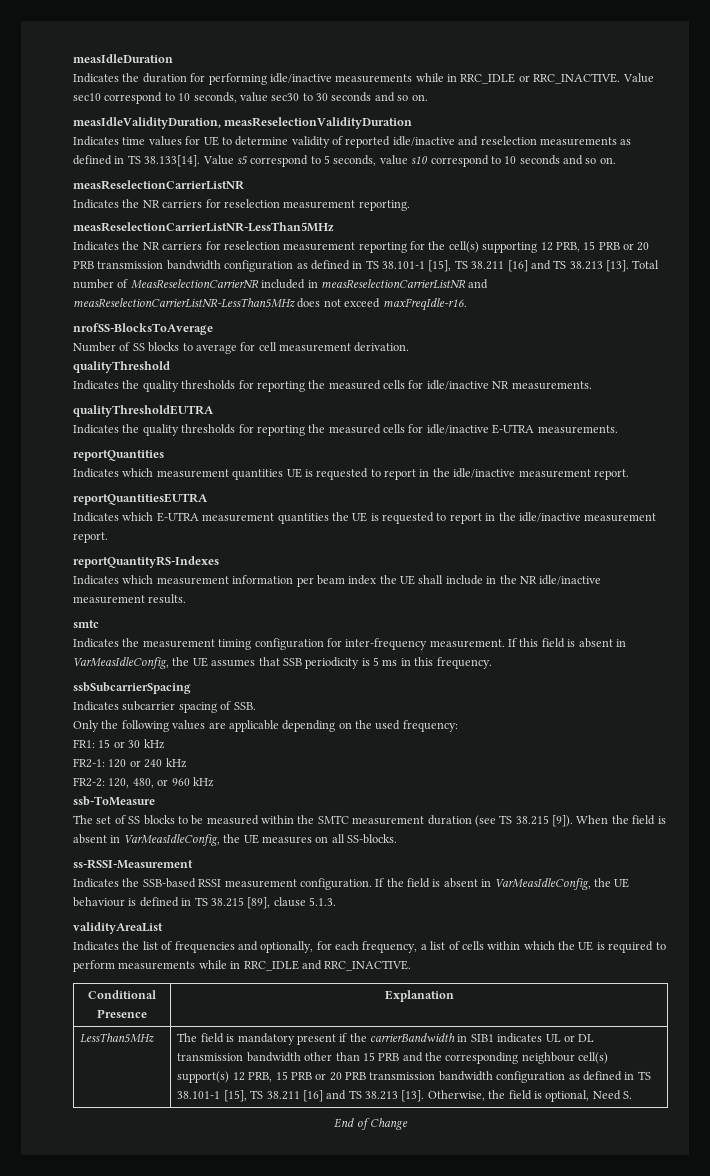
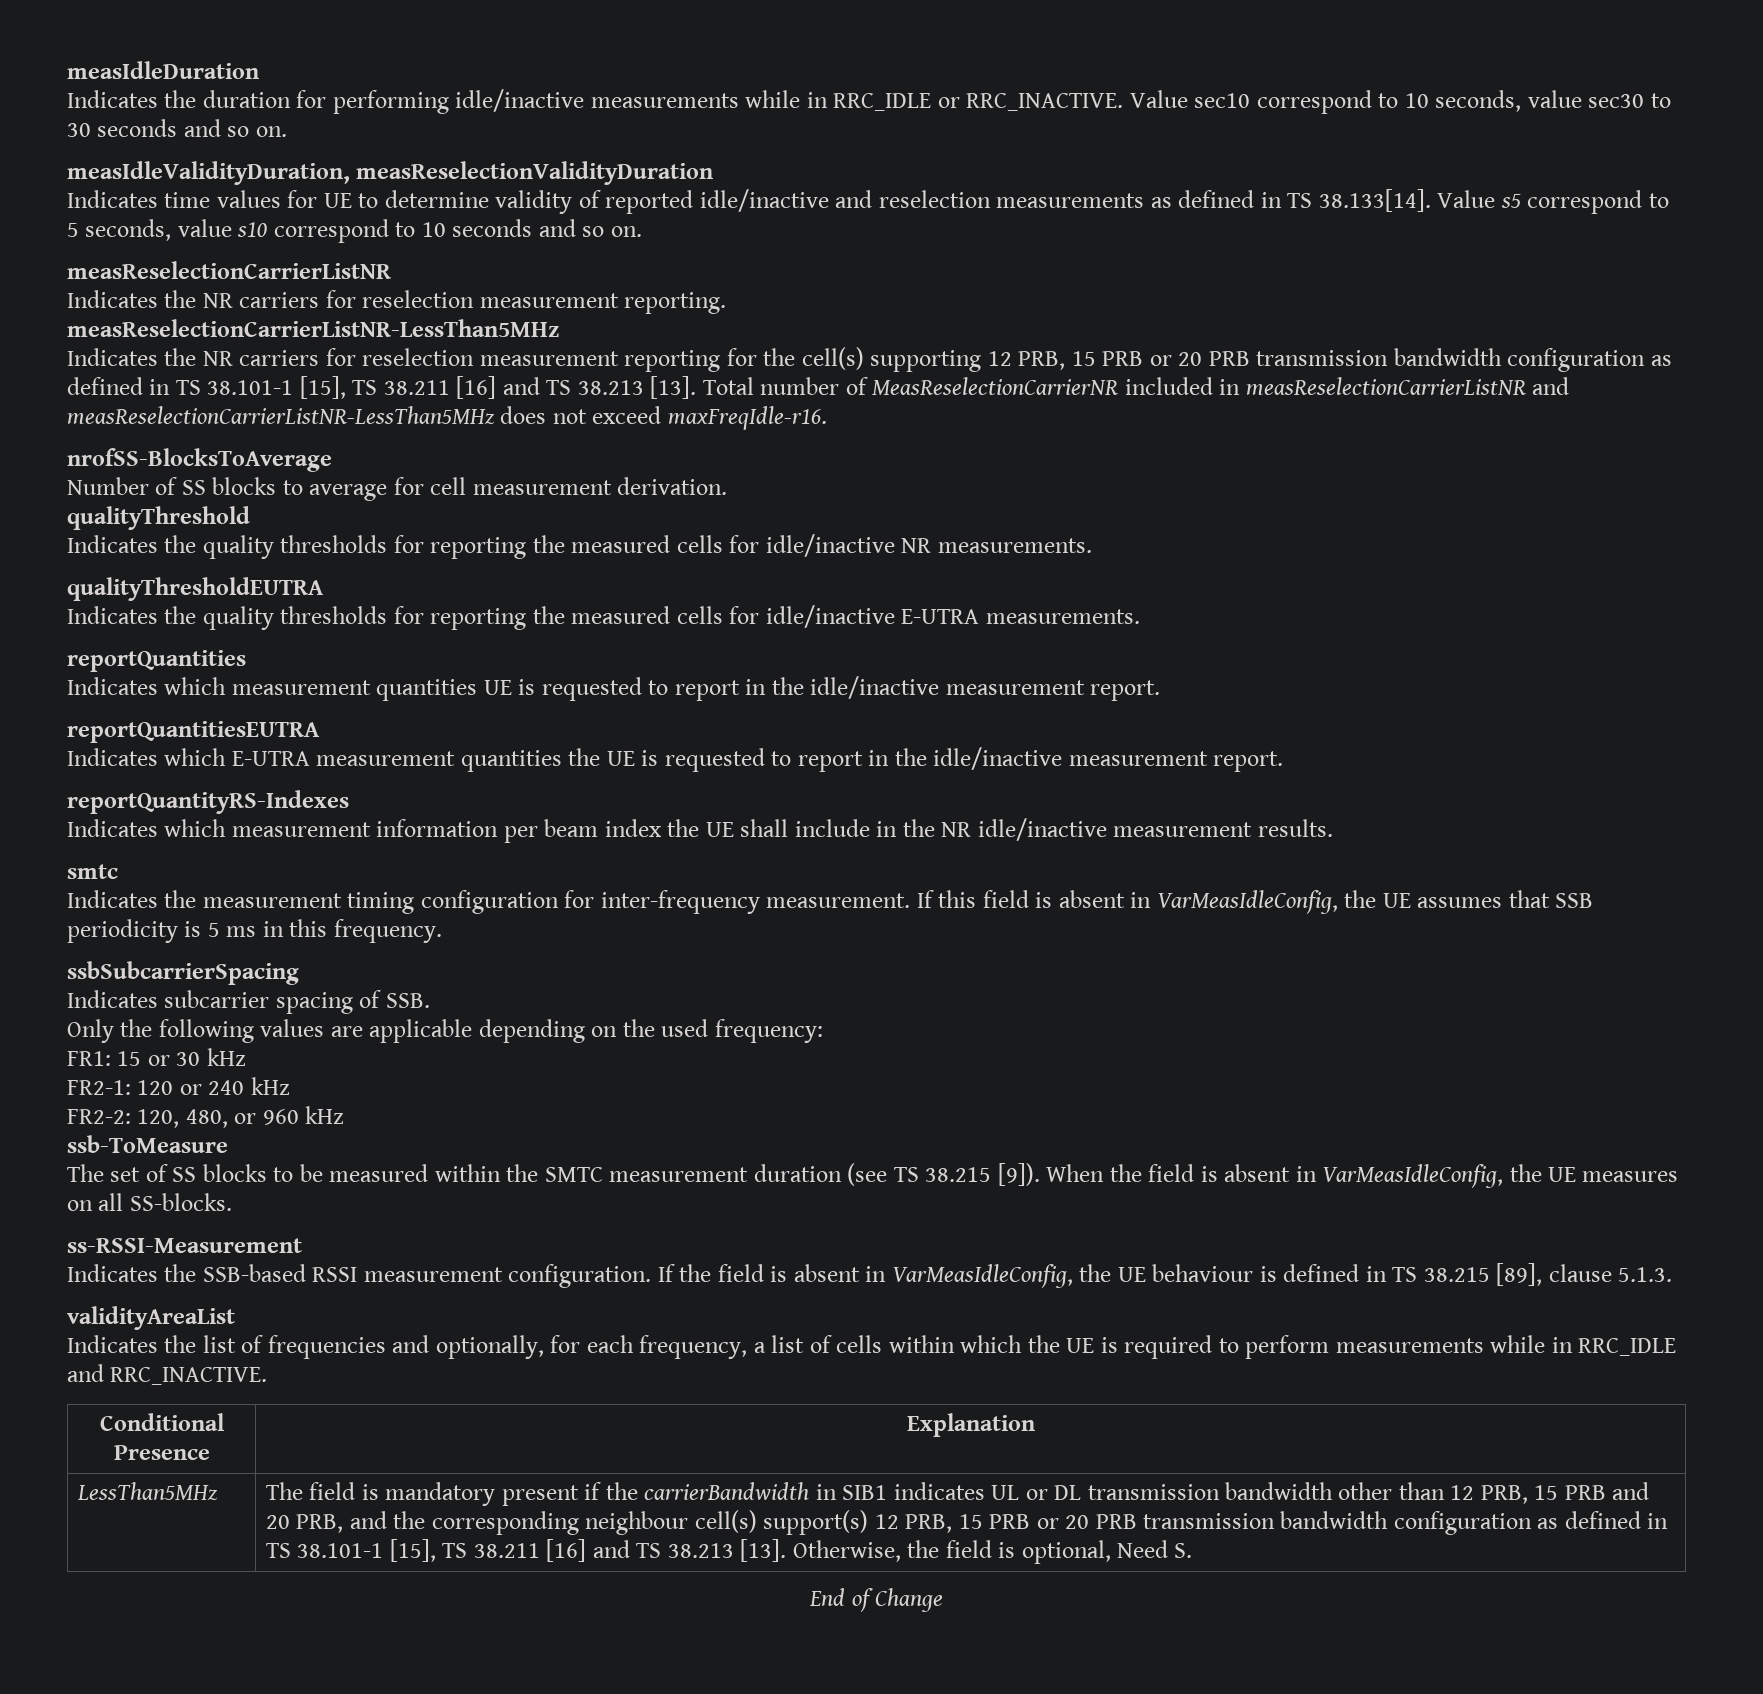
(360, 1056) none -> [1450,1485,1528,1504] 12 PRB,
(423, 1057) none -> [265,1511,387,1533] 20 PRB, and

